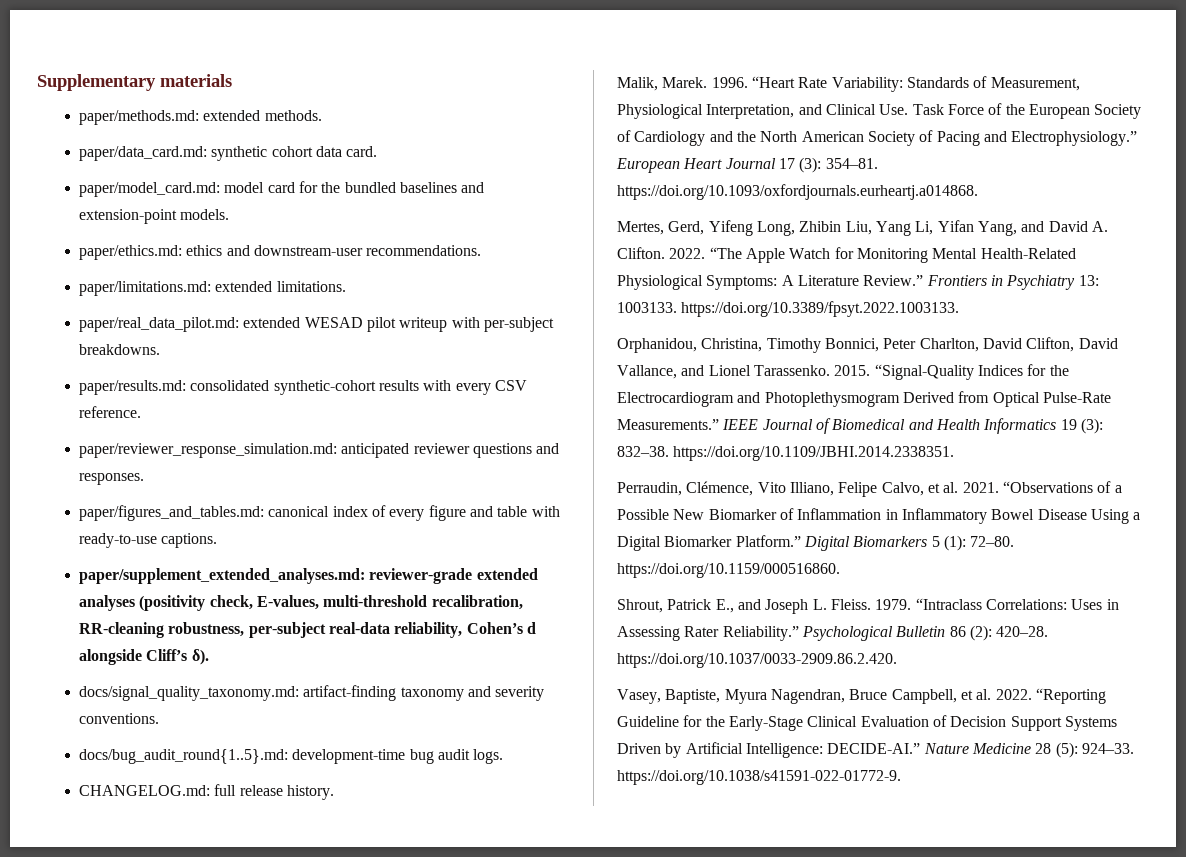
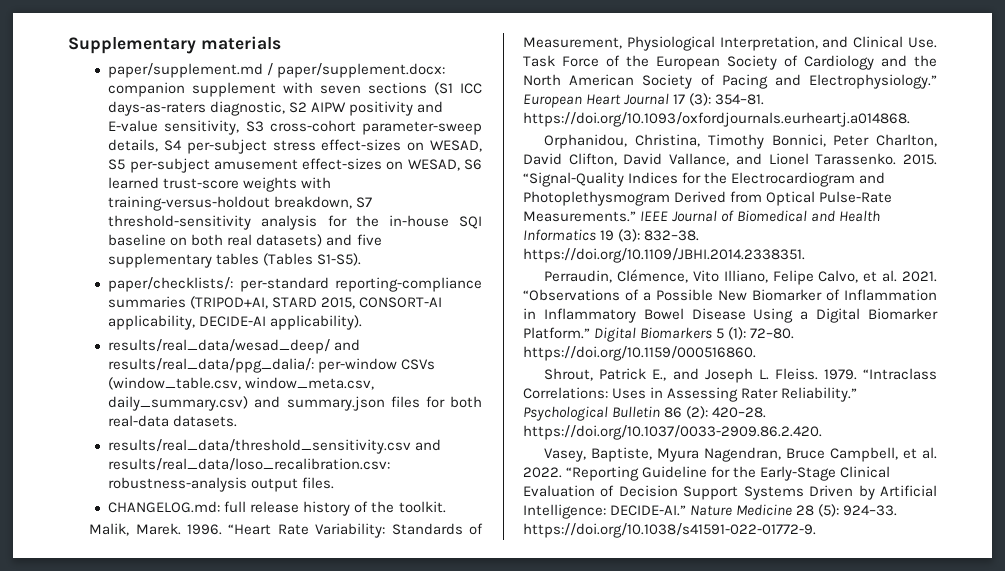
[79,110,322,125] [79,146,378,161] [79,181,485,197] [79,209,230,224] [79,245,482,260] [79,281,346,296] [79,317,554,332] [79,344,161,355] [79,380,527,395] [79,406,142,418] [79,443,560,458] [79,473,145,485] [79,505,560,521] [79,533,218,548] [79,568,538,584] [79,595,523,611] [79,622,536,638] [79,649,209,665] [79,685,545,701] [79,713,160,724] [79,749,504,764] paper/methods.md: extended methods. // paper/data_card.md: synthetic cohort data card. // paper/model_card.md: model card for the bundled baselines and extension-point models. // paper/ethics.md: ethics and downstream-user recommendations. // paper/limitations.md: extended limitations. // paper/real_data_pilot.md: extended WESAD pilot writeup with per-subject breakdowns. // paper/results.md: consolidated synthetic-cohort results with every CSV reference. // paper/reviewer_response_simulation.md: anticipated reviewer questions and responses. // paper/figures_and_tables.md: canonical index of every figure and table with ready-to-use captions. // paper/supplement_extended_analyses.md: reviewer-grade extended analyses (positivity check, E-values, multi-threshold recalibration, RR-cleaning robustness, per-subject real-data reliability, Cohen’s d alongside Cliff’s δ). // docs/signal_quality_taxonomy.md: artifact-finding taxonomy and severity conventions. // docs/bug_audit_round{1..5}.md: development-time bug audit logs. -> [108,63,446,78] [108,82,483,97] [108,101,444,116] [108,120,482,135] [108,139,482,154] [108,158,482,173] [108,177,332,192] [108,196,373,211] [108,215,483,230] [108,234,382,247] [108,253,362,268] [108,277,482,292] [108,296,443,309] [108,315,363,330] [108,339,361,354] [108,358,436,373] [108,377,375,390] [108,396,483,411] [108,415,238,427] [108,439,442,454] [108,458,391,471] [108,477,335,492] paper/supplement.md / paper/supplement.docx: companion supplement with seven sections (S1 ICC days-as-raters diagnostic, S2 AIPW positivity and E-value sensitivity, S3 cross-cohort parameter-sweep details, S4 per-subject stress effect-sizes on WESAD, S5 per-subject amusement effect-sizes on WESAD, S6 learned trust-score weights with training-versus-holdout breakdown, S7 threshold-sensitivity analysis for the in-house SQI baseline on both real datasets) and five supplementary tables (Tables S1-S5). // paper/checklists/: per-standard reporting-compliance summaries (TRIPOD+AI, STARD 2015, CONSORT-AI applicability, DECIDE-AI applicability). // results/real_data/wesad_deep/ and results/real_data/ppg_dalia/: per-window CSVs (window_table.csv, window_meta.csv, daily_summary.csv) and summary.json files for both real-data datasets. // results/real_data/threshold_sensitivity.csv and results/real_data/loso_recalibration.csv: robustness-analysis output files.
[287,785,335,800] history. -> [303,501,446,516] history of the toolkit.
[617,220,1108,236] [617,247,1076,263] [617,275,1099,290] [617,301,960,317] // Mertes, Gerd, Yifeng Long, Zhibin Liu, Yang Li, Yifan Yang, and David A. Clifton. 2022. “The Apple Watch for Monitoring Mental Health-Related Physiological Symptoms: A Literature Review.” Frontiers in Psychiatry 13: 1003133. https://doi.org/10.3389/fpsyt.2022.1003133. -> (910, 119) none

